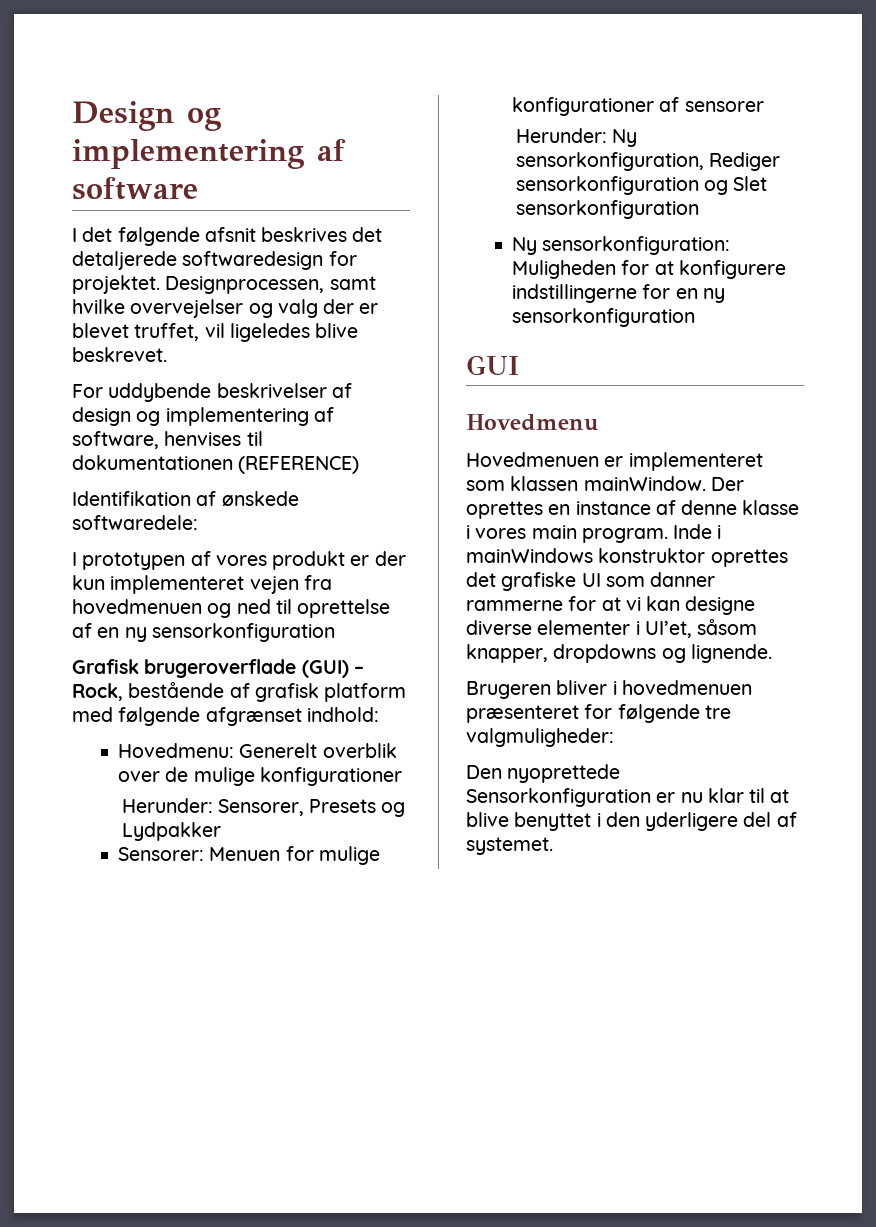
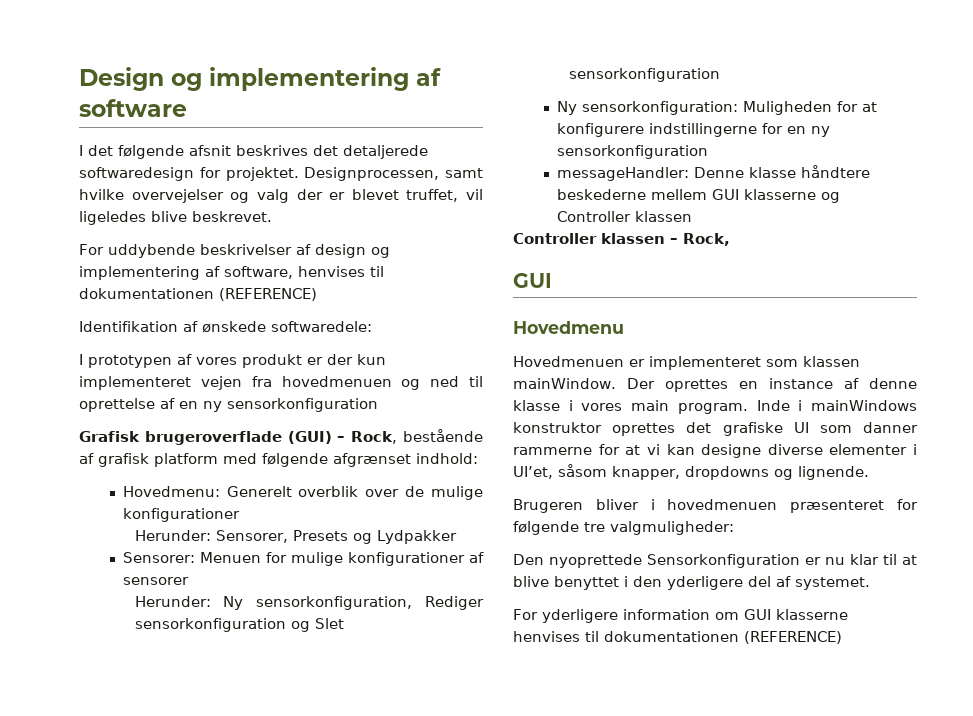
(696, 317) none -> [556,165,870,181] [556,189,840,203] [556,211,692,222] [513,233,730,246] // messageHandler: Denne klasse håndtere beskederne mellem GUI klasserne og Controller klassen // Controller klassen – Rock,
(553, 846) none -> [513,609,848,623] [513,631,842,644] // For yderligere information om GUI klasserne henvises til dokumentationen (REFERENCE)

